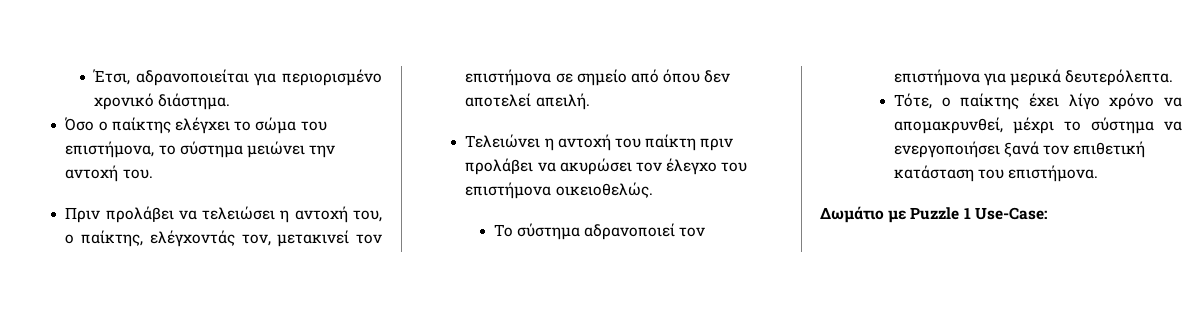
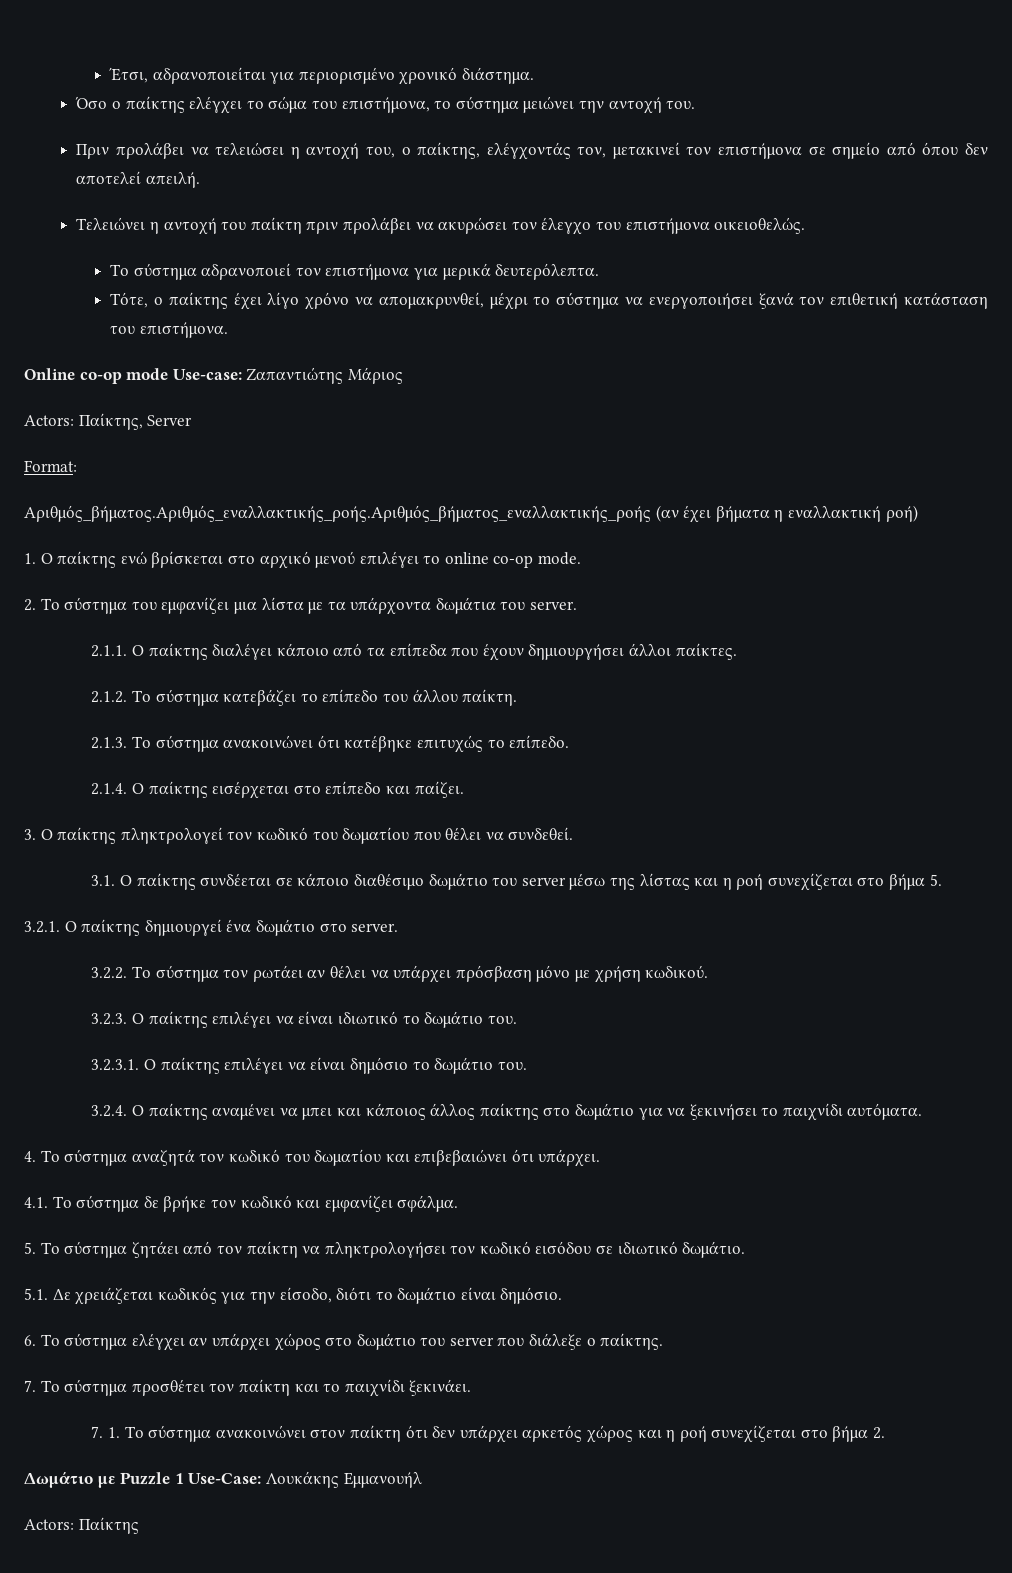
(1099, 173) none -> [24,367,403,384] [24,413,193,430] [24,460,77,472] [24,505,918,523] [24,551,582,569] [24,597,578,615] [91,643,737,661] [91,689,518,706] [91,735,570,753] [91,781,464,799] [24,827,574,844] [91,873,942,891] [24,919,399,936] [91,965,709,983] [91,1011,517,1028] [91,1057,527,1074] [91,1103,923,1121] [24,1149,601,1167] [24,1195,459,1212] [24,1241,746,1258] [24,1287,563,1305] [24,1333,664,1351] [24,1379,472,1397] [91,1425,886,1443] // Online co-op mode Use-case: Ζαπαντιώτης Μάριος // Actors: Παίκτης, Server // Format: // Αριθμός_βήματος.Αριθμός_εναλλακτικής_ροής.Αριθμός_βήματος_εναλλακτικής_ροής (αν έχει βήματα η εναλλακτική ροή) // 1. Ο παίκτης ενώ βρίσκεται στο αρχικό μενού επιλέγει το online co-op mode. // 2. Το σύστημα του εμφανίζει μια λίστα με τα υπάρχοντα δωμάτια του server. // 2.1.1. Ο παίκτης διαλέγει κάποιο από τα επίπεδα που έχουν δημιουργήσει άλλοι παίκτες. // 2.1.2. Το σύστημα κατεβάζει το επίπεδο του άλλου παίκτη. // 2.1.3. Το σύστημα ανακοινώνει ότι κατέβηκε επιτυχώς το επίπεδο. // 2.1.4. Ο παίκτης εισέρχεται στο επίπεδο και παίζει. // 3. Ο παίκτης πληκτρολογεί τον κωδικό του δωματίου που θέλει να συνδεθεί. // 3.1. Ο παίκτης συνδέεται σε κάποιο διαθέσιμο δωμάτιο του server μέσω της λίστας και η ροή συνεχίζεται στο βήμα 5. // 3.2.1. Ο παίκτης δημιουργεί ένα δωμάτιο στο server. // 3.2.2. Το σύστημα τον ρωτάει αν θέλει να υπάρχει πρόσβαση μόνο με χρήση κωδικού. // 3.2.3. Ο παίκτης επιλέγει να είναι ιδιωτικό το δωμάτιο του. // 3.2.3.1. Ο παίκτης επιλέγει να είναι δημόσιο το δωμάτιο του. // 3.2.4. Ο παίκτης αναμένει να μπει και κάποιος άλλος παίκτης στο δωμάτιο για να ξεκινήσει το παιχνίδι αυτόματα. // 4. Το σύστημα αναζητά τον κωδικό του δωματίου και επιβεβαιώνει ότι υπάρχει. // 4.1. Το σύστημα δε βρήκε τον κωδικό και εμφανίζει σφάλμα. // 5. Το σύστημα ζητάει από τον παίκτη να πληκτρολογήσει τον κωδικό εισόδου σε ιδιωτικό δωμάτιο. // 5.1. Δε χρειάζεται κωδικός για την είσοδο, διότι το δωμάτιο είναι δημόσιο. // 6. Το σύστημα ελέγχει αν υπάρχει χώρος στο δωμάτιο του server που διάλεξε ο παίκτης. // 7. Το σύστημα προσθέτει τον παίκτη και το παιχνίδι ξεκινάει. // 7. 1. Το σύστημα ανακοινώνει στον παίκτη ότι δεν υπάρχει αρκετός χώρος και η ροή συνεχίζεται στο βήμα 2.
(1047, 213) none -> [265,1471,422,1488] [24,1517,139,1534] Λουκάκης Εμμανουήλ // Actors: Παίκτης

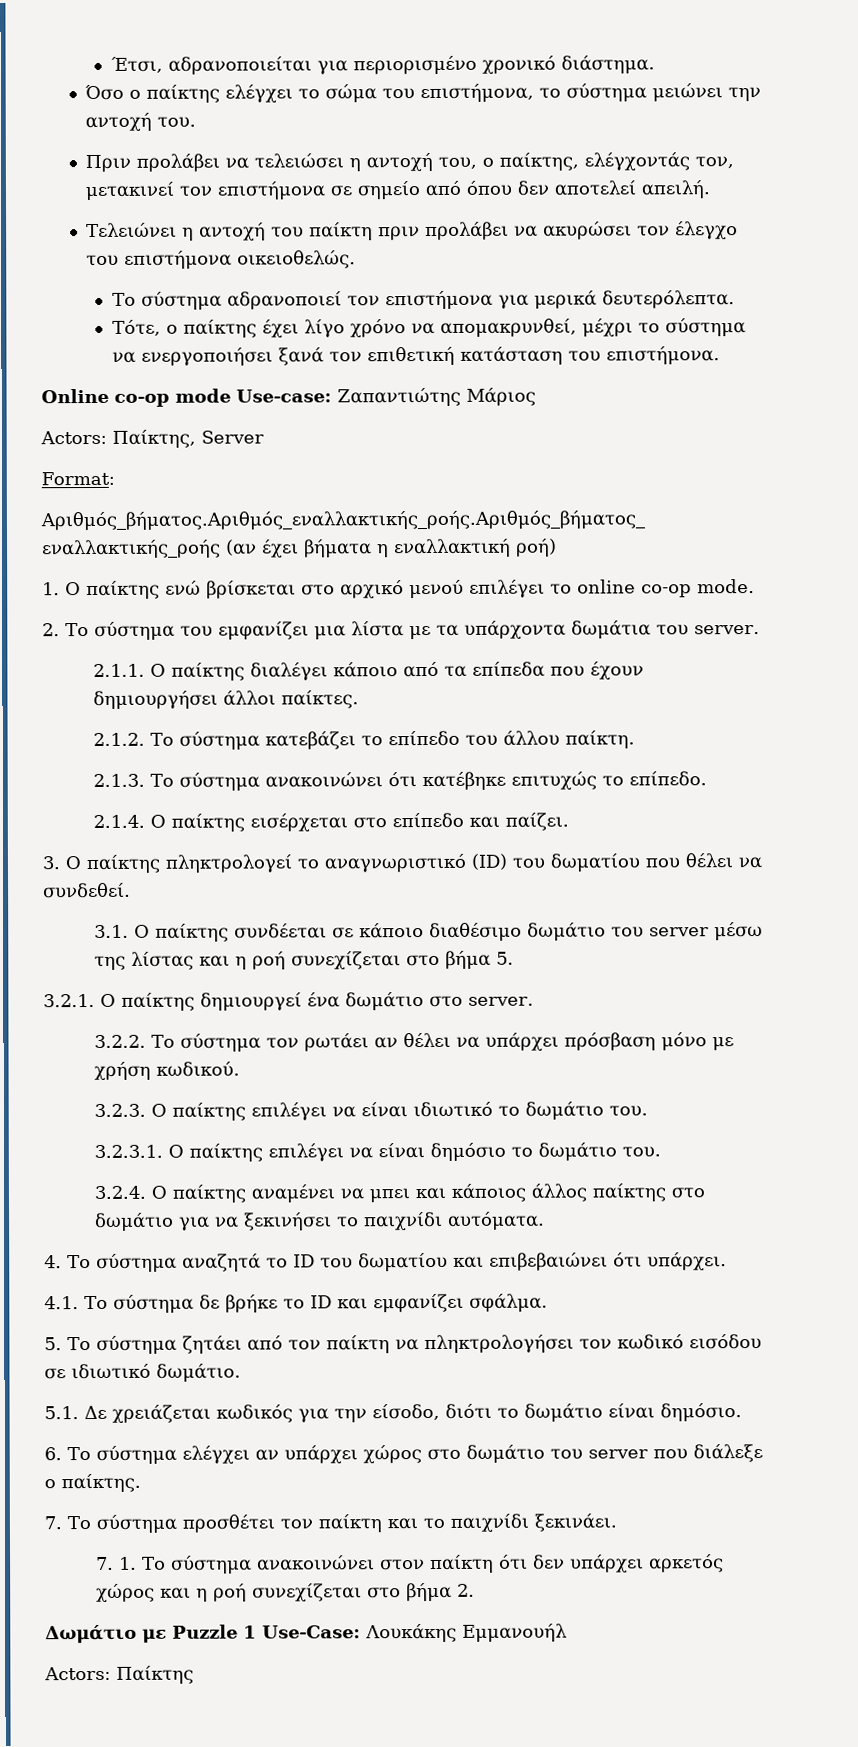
[227,827,308,840] τον κωδικό -> [297,853,507,873] το αναγνωριστικό (ID)
[199,1149,280,1162] τον κωδικό -> [266,1254,315,1269] το ID
[210,1195,292,1208] τον κωδικό -> [283,1295,332,1310] το ID

